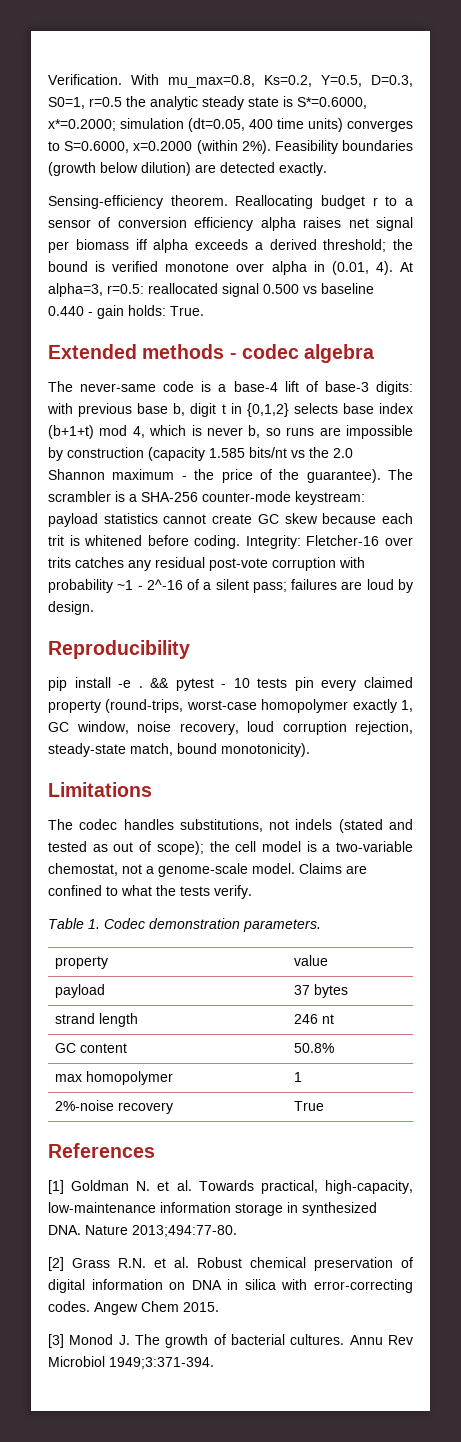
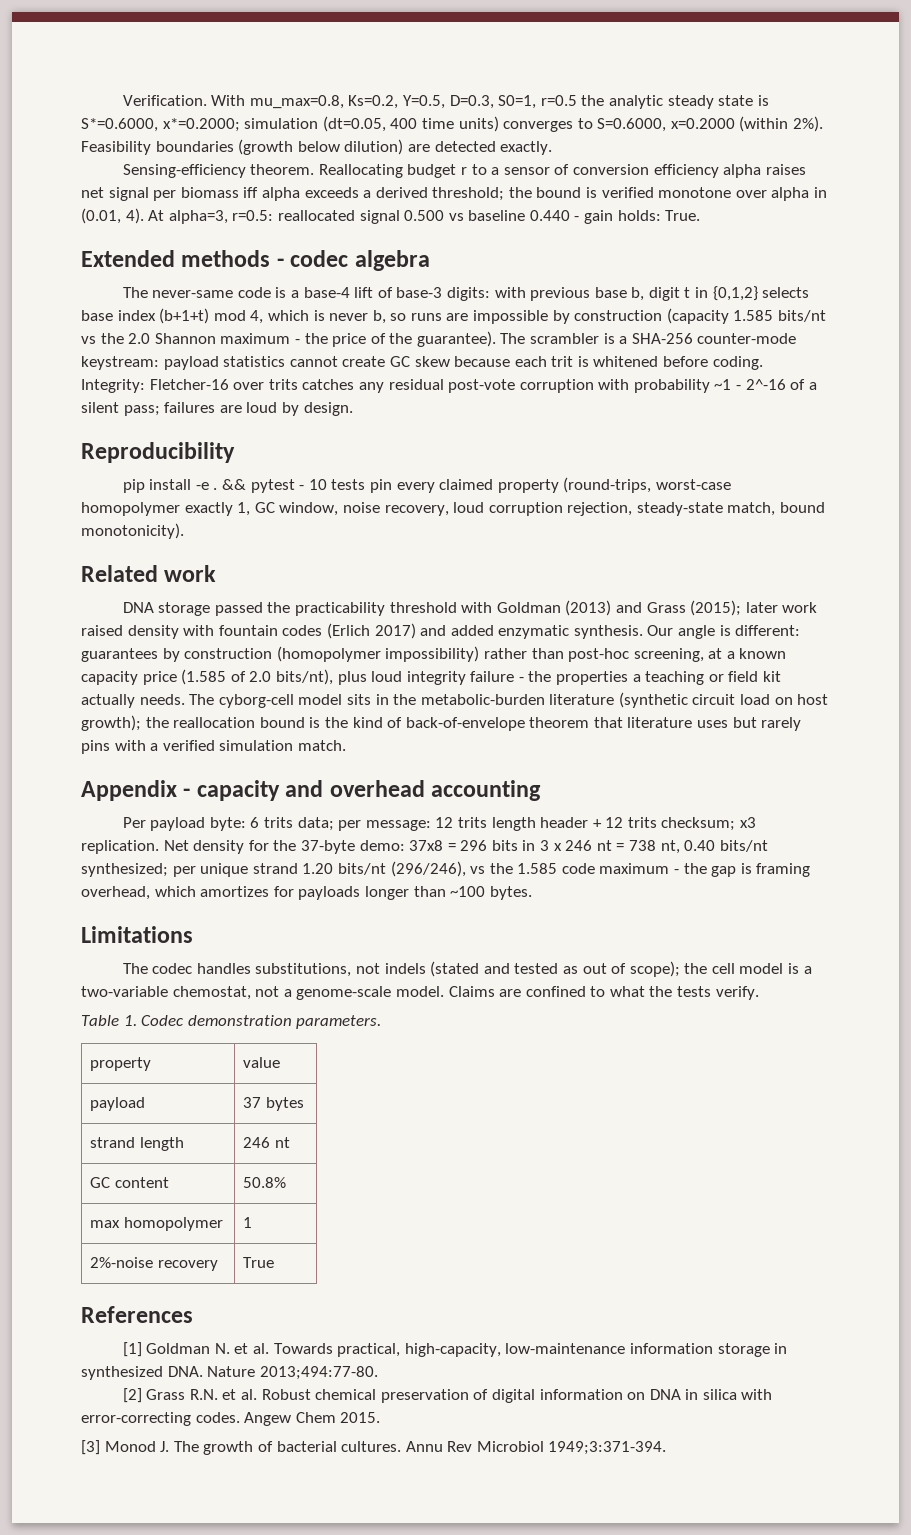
(310, 750) none -> [81,565,217,582] [122,600,818,616] [81,623,801,639] [81,646,787,662] [81,669,782,685] [81,692,829,708] [81,715,802,731] [81,740,346,754] [81,780,542,801] [122,817,757,831] [81,840,768,854] [81,861,811,877] [81,886,532,900] // Related work // DNA storage passed the practicability threshold with Goldman (2013) and Grass (2015); later work raised density with fountain codes (Erlich 2017) and added enzymatic synthesis. Our angle is different: guarantees by construction (homopolymer impossibility) rather than post-hoc screening, at a known capacity price (1.585 of 2.0 bits/nt), plus loud integrity failure - the properties a teaching or field kit actually needs. The cyborg-cell model sits in the metabolic-burden literature (synthetic circuit load on host growth); the reallocation bound is the kind of back-of-envelope theorem that literature uses but rarely pins with a verified simulation match. // Appendix - capacity and overhead accounting // Per payload byte: 6 trits data; per message: 12 trits length header + 12 trits checksum; x3 replication. Net density for the 37-byte demo: 37x8 = 296 bits in 3 x 246 nt = 738 nt, 0.40 bits/nt synthesized; per unique strand 1.20 bits/nt (296/246), vs the 1.585 code maximum - the gap is framing overhead, which amortizes for payloads longer than ~100 bytes.

